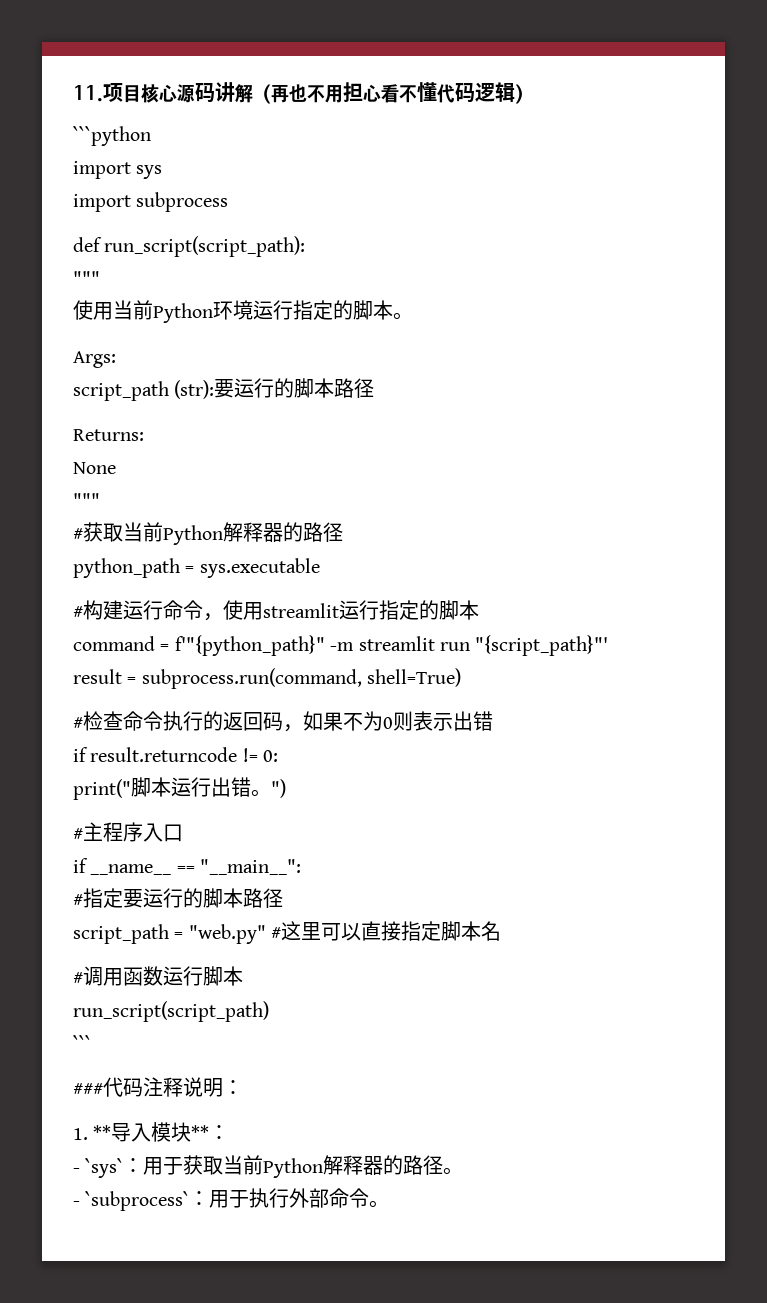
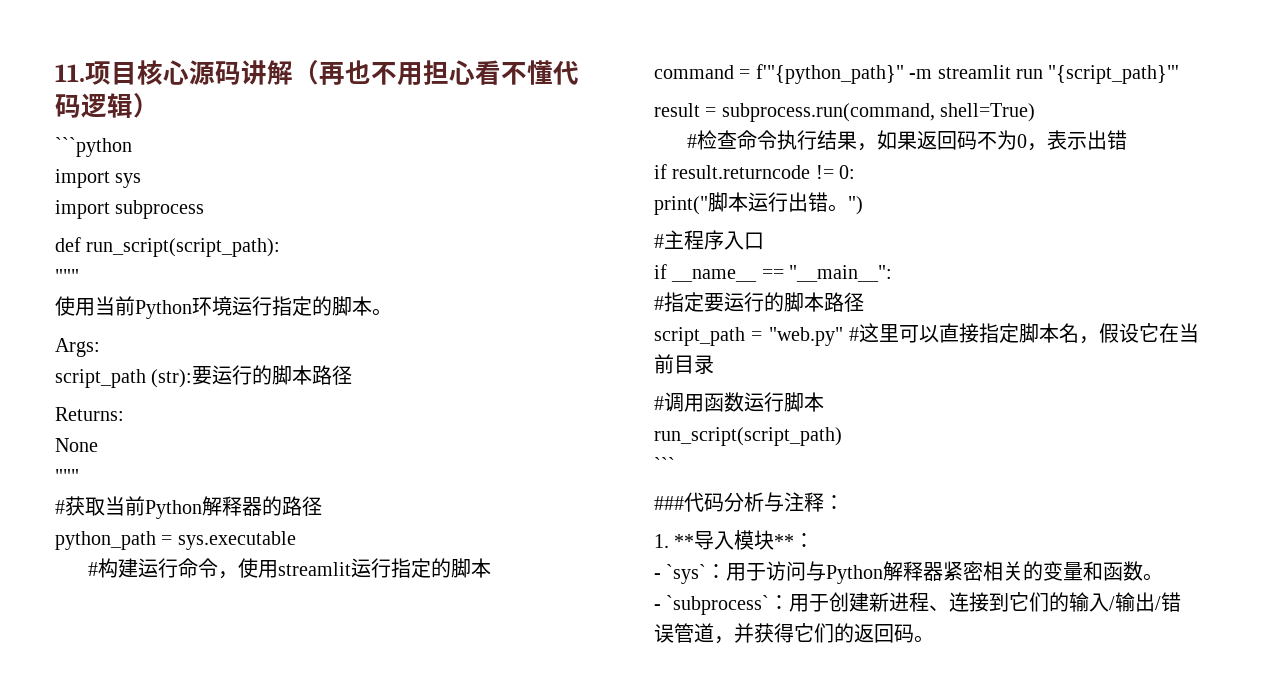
[203,711,343,732] 的返回码，如果 -> [816,130,977,151] 结果，如果返回码
[393,711,413,731] 则 -> [1026,143,1047,151] ，
(502, 931) none -> [1079,323,1199,344] [654,354,714,374] ，假设它在当前目录
[143,1077,223,1097] 注释说明 -> [724,492,824,512] 分析与注释
[183,1155,444,1178] 获取当前Python解释器的路径 -> [766,561,1144,584] 访问与Python解释器紧密相关的变量和函数
[249,1188,370,1208] 执行外部命令 -> [829,592,1182,612] [654,623,914,644] 创建新进程、连接到它们的输入/输出/错误管道，并获得它们的返回码

